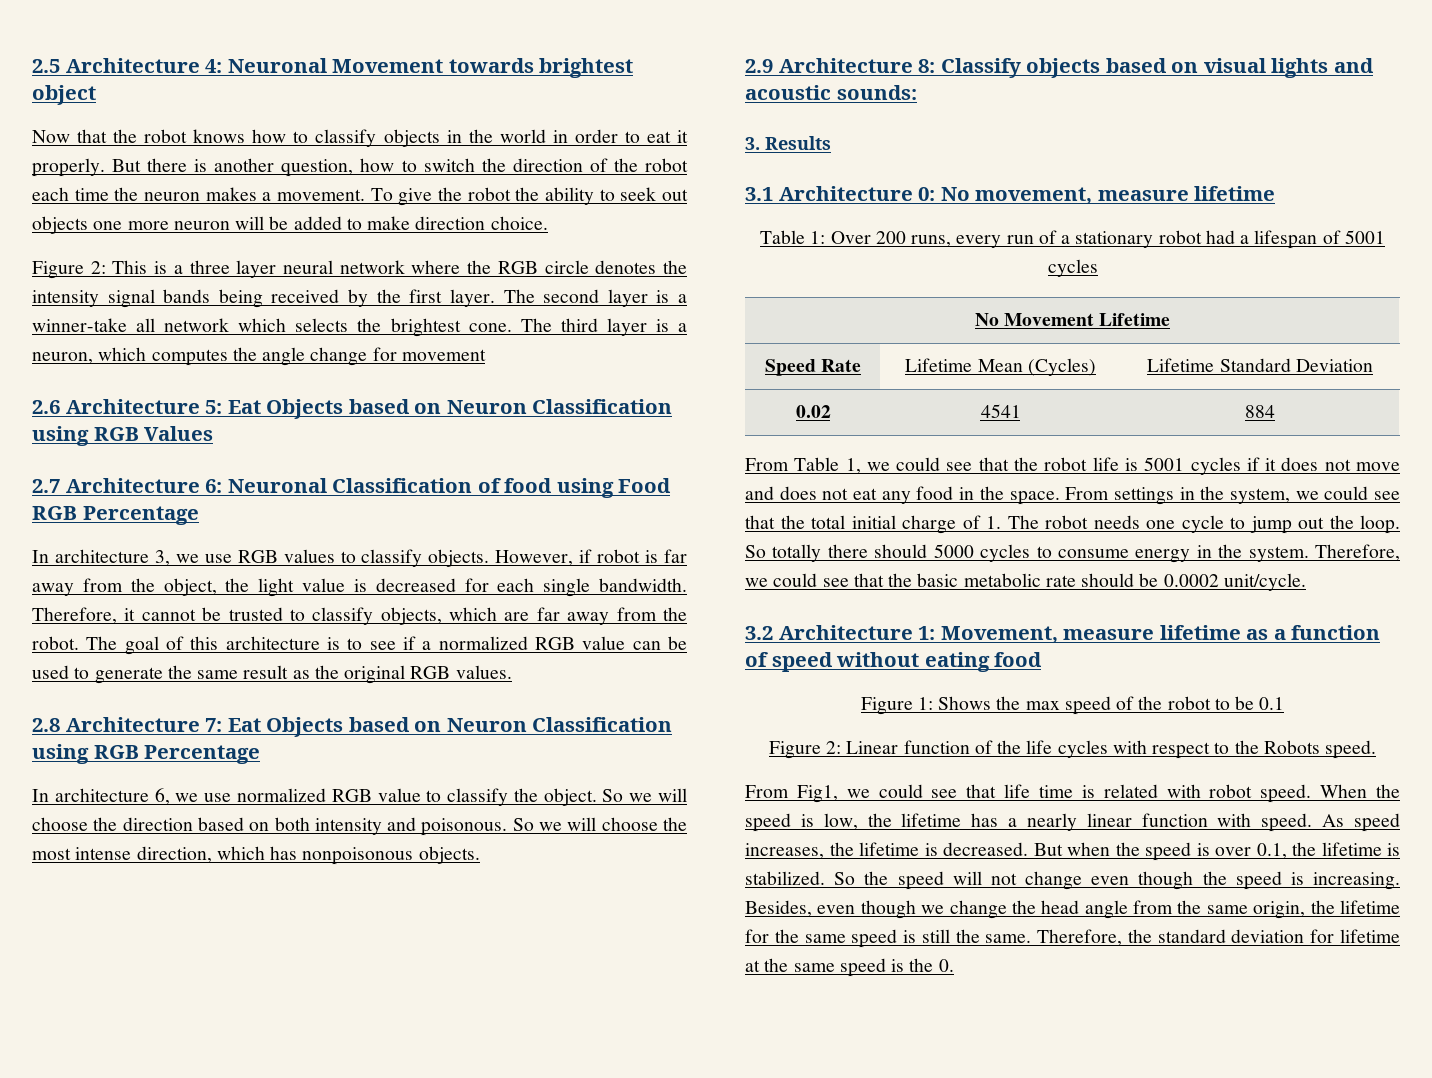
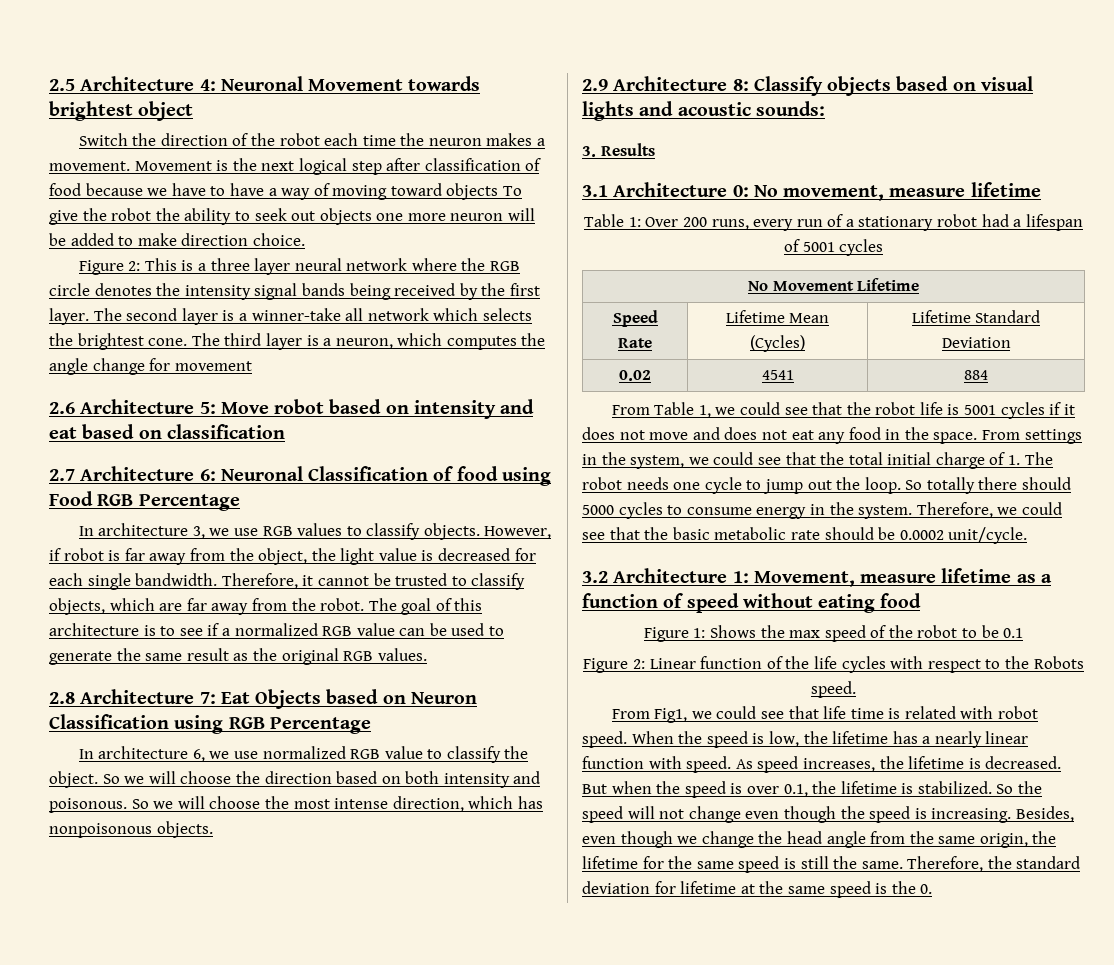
[32,129,688,147] [32,158,475,177] Now that the robot knows how to classify objects in the world in order to eat it properly. But there is another question, how to switch -> [78,133,128,146] Switch
(365, 195) none -> [134,158,542,175] [49,183,499,200] Movement is the next logical step after classification of food because we have to have a way of moving toward objects
[227,399,673,419] [32,426,214,446] Eat Objects based on Neuron Classification using RGB Values -> [220,399,535,419] [49,424,285,439] Move robot based on intensity and eat based on classification

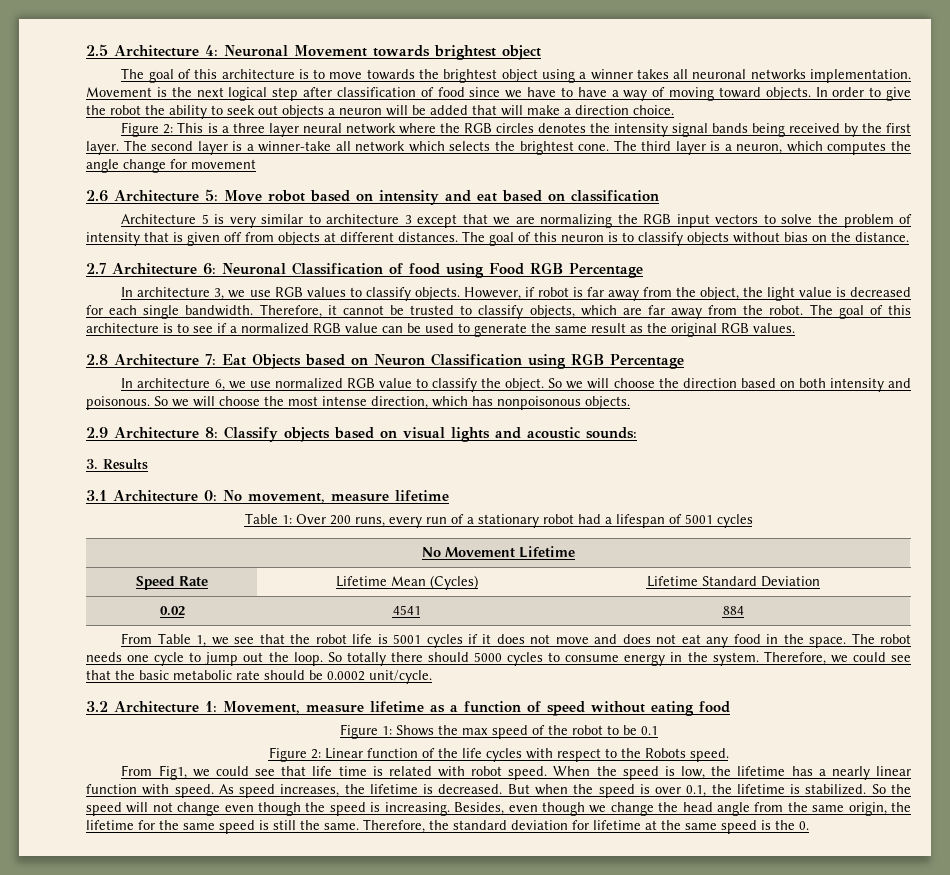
[78,133,546,146] [49,161,130,171] Switch the direction of the robot each time the neuron makes a movement. -> [121,68,911,83] The goal of this architecture is to move towards the brightest object using a winner takes all neuronal networks implementation.
[85,183,143,196] because -> [469,87,501,97] since
[446,183,523,200] objects To -> [765,87,882,100] objects. In order to
[376,213,446,221] one more -> [328,108,335,115] a
[118,233,177,246] to make -> [472,105,571,116] that will make a
[49,283,90,296] circle -> [495,123,534,133] circles
(285, 431) none -> [121,214,913,228] [86,231,909,246] // Architecture 5 is very similar to architecture 3 except that we are normalizing the RGB input vectors to solve the problem of intensity that is given off from objects at different distances. The goal of this neuron is to classify objects without bias on the distance.
[739,402,780,415] could -> (229, 641) none
[982,429,1082,444] [582,452,1021,469] From settings in the system, we could see that the total initial charge of 1. -> (847, 642) none

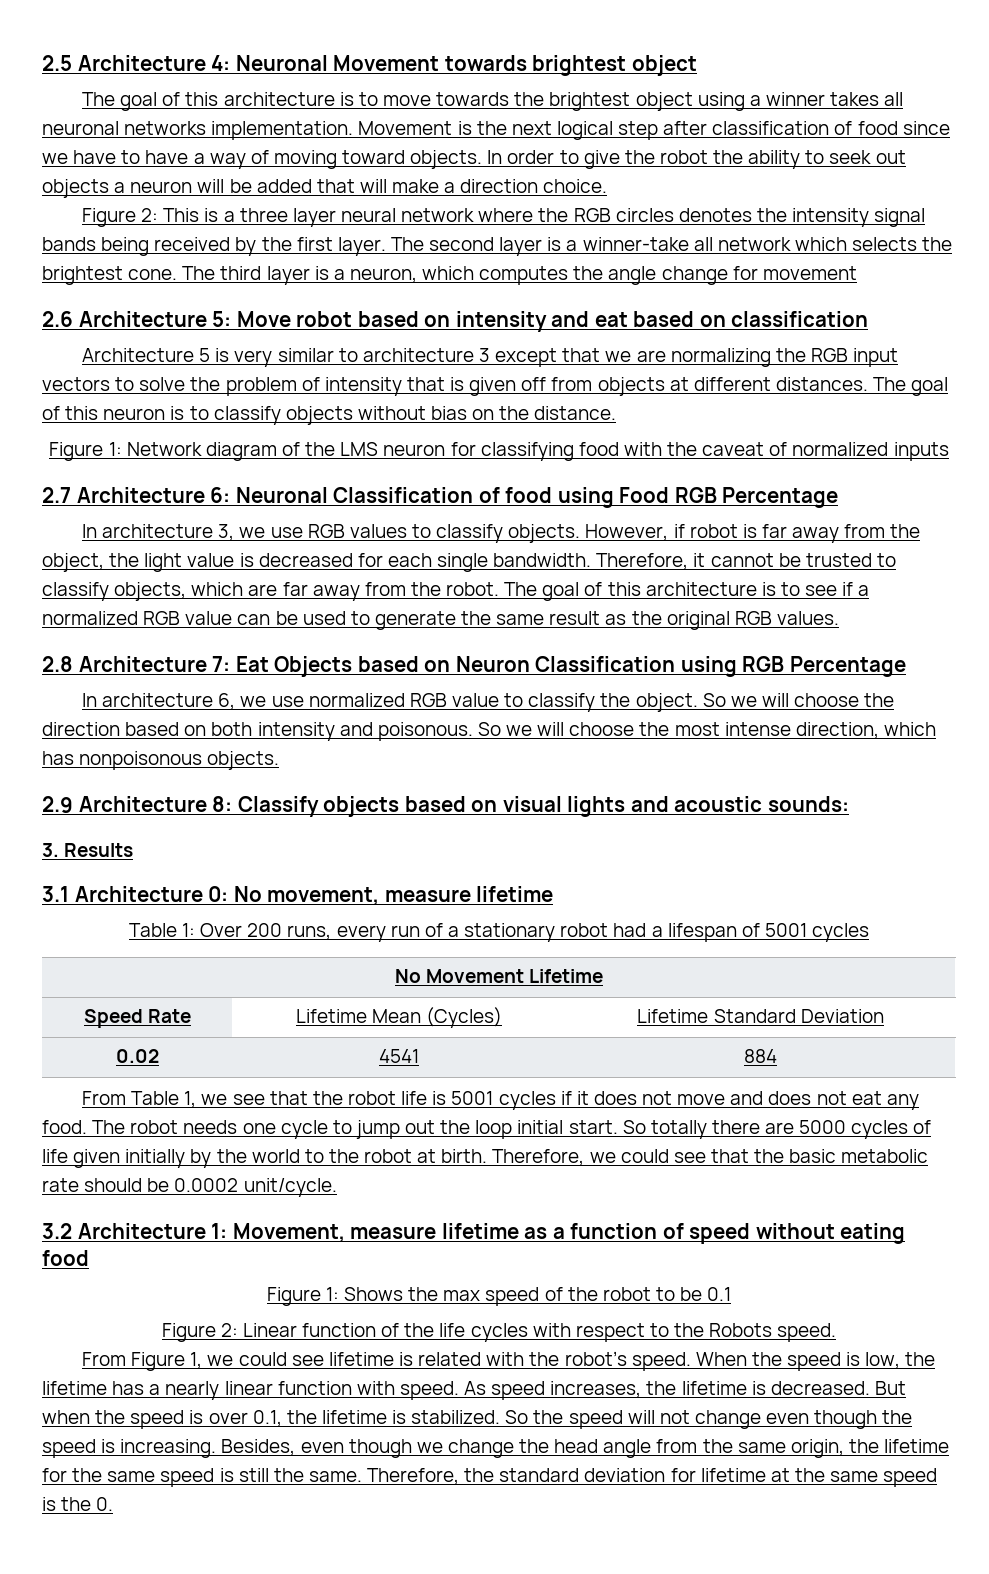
(909, 237) none -> [49,442,949,461] // Figure 1: Network diagram of the LMS neuron for classifying food with the caveat of normalized inputs
[733,634,847,648] food in the space. -> [42,1120,87,1134] food.
[293,652,323,666] loop. -> [475,1120,618,1139] loop initial start.
[427,652,469,662] should -> [765,1122,795,1134] are
[548,652,759,666] to consume energy in the system. -> [913,1120,932,1134] [42,1149,488,1168] of life given initially by the world to the robot at birth.
[158,765,367,780] Fig1, we could see that life time -> [131,1352,394,1371] Figure 1, we could see lifetime
[471,766,503,776] robot -> [529,1351,627,1366] the robot’s

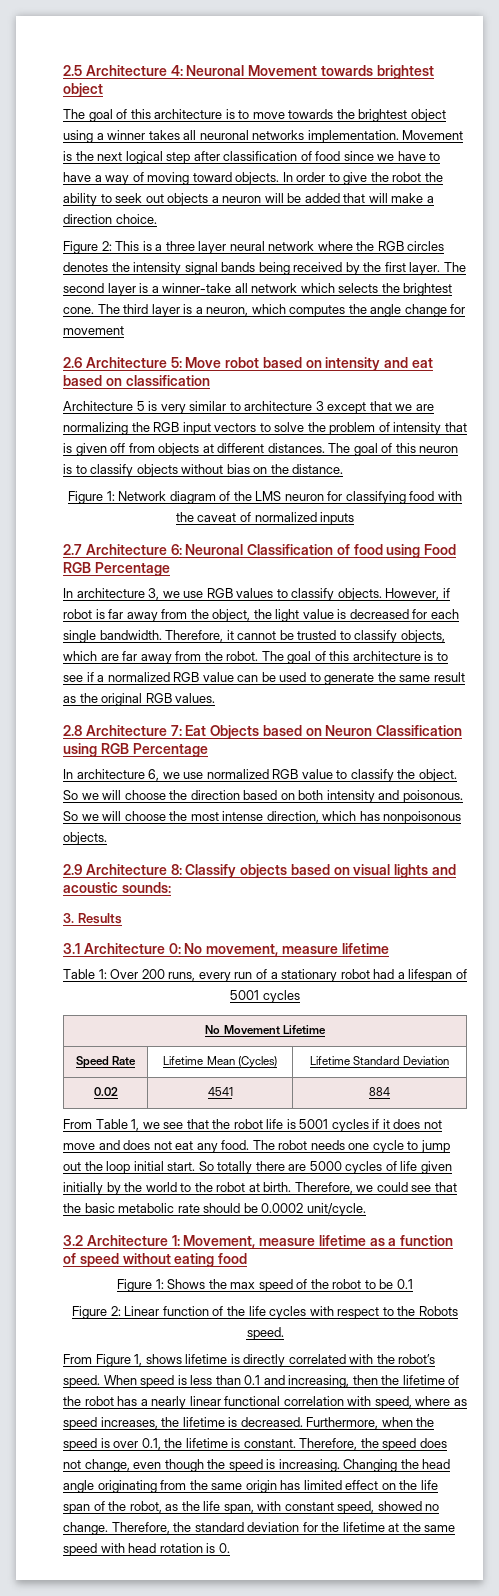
[207,1352,482,1366] we could see lifetime is related -> [145,1354,346,1367] shows lifetime is directly correlated
[751,1352,936,1371] [42,1381,487,1400] the speed is low, the lifetime has a nearly linear function with speed. As -> [140,1375,460,1388] [63,1396,467,1409] speed is less than 0.1 and increasing, then the lifetime of the robot has a nearly linear functional correlation with speed, where as
[874,1381,906,1395] But -> [306,1417,379,1429] Furthermore,
[411,1410,761,1429] stabilized. So the speed will not change -> [243,1438,447,1451] [63,1459,130,1472] constant. Therefore, the speed does not change,
[221,1439,514,1458] Besides, even though we change -> [343,1459,398,1472] Changing
(652, 1448) none -> [97,1480,157,1493] originating
[790,1439,950,1458] [42,1468,362,1487] origin, the lifetime for the same speed is still the same. -> [245,1480,438,1493] [63,1501,440,1514] [63,1522,108,1535] origin has limited effect on the life span of the robot, as the life span, with constant speed, showed no change.
(696, 1475) none -> [321,1522,340,1532] the
[42,1497,92,1511] is the -> [100,1543,216,1553] with head rotation is

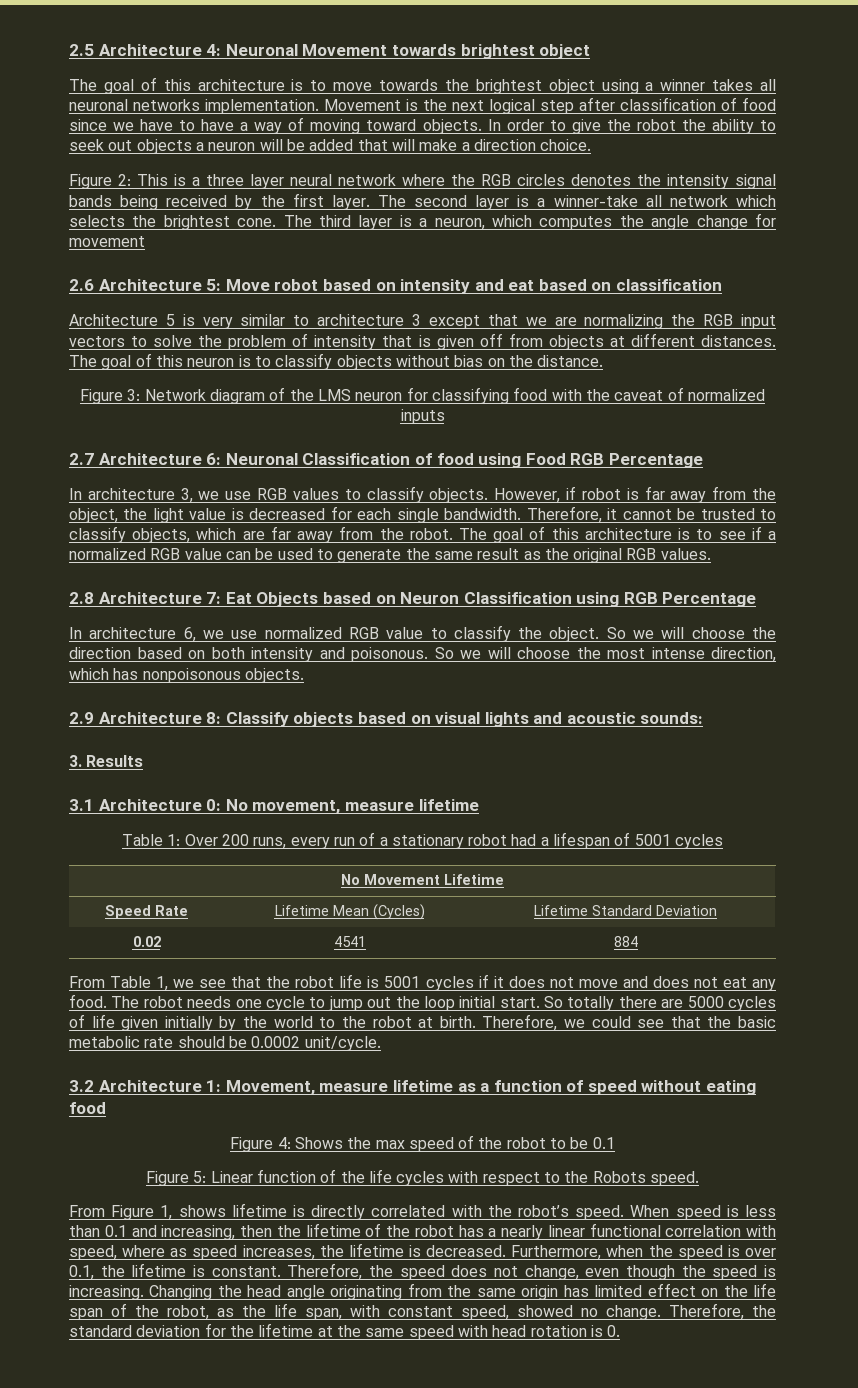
[106,491,115,501] 1: -> [127,389,141,401] 3:
[155,1279,164,1289] 1: -> [277,1137,291,1149] 4:
[110,1306,121,1316] 2: -> [193,1171,207,1183] 5:

